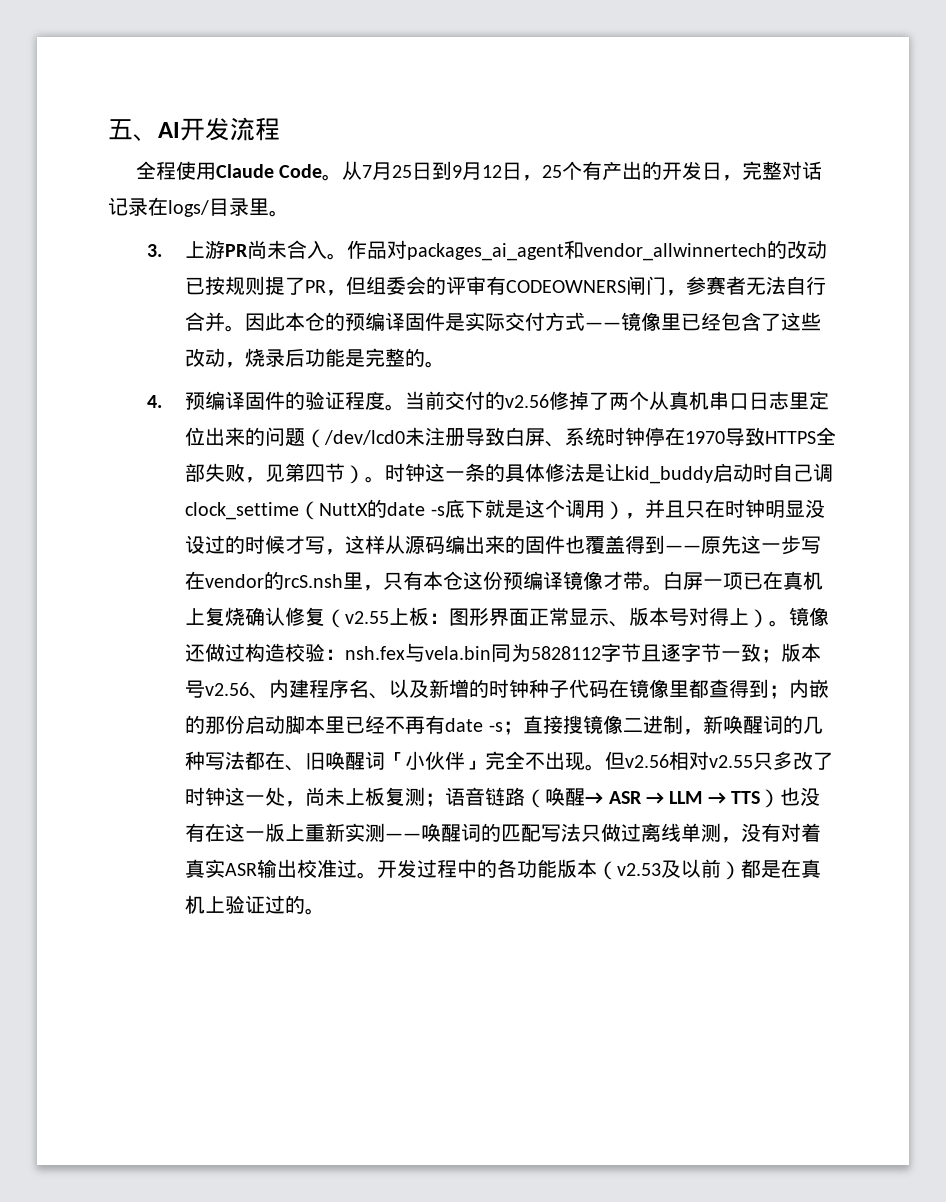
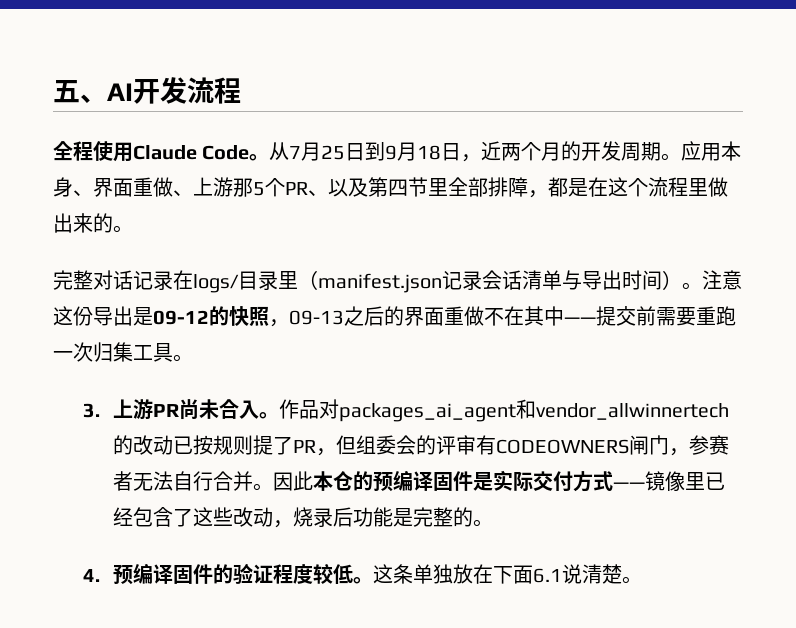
[481,161,742,181] 12日，25个有产出的开发日， -> [417,141,742,162] [53,177,728,198] [53,213,133,233] 18日，近两个月的开发周期。应用本身、界面重做、上游那5个PR、以及第四节里全部排障，都是在这个流程里做出来的。 //
(269, 207) none -> [298,270,742,293] [53,306,736,327] [53,342,173,362] （manifest.json记录会话清单与导出时间）。注意这份导出是09-12的快照，09-13之后的界面重做不在其中——提交前需要重跑一次归集工具
[385,391,830,411] [185,427,837,448] [185,463,834,484] [185,499,825,520] [185,535,822,555] [185,571,824,591] [185,607,830,628] [185,643,822,663] [185,679,830,699] [185,715,823,735] [185,751,834,771] [185,787,821,808] [185,823,822,843] [185,859,822,880] [185,895,306,914] 。当前交付的v2.56修掉了两个从真机串口日志里定位出来的问题（/dev/lcd0未注册导致白屏、系统时钟停在1970导致HTTPS全部失败，见第四节）。时钟这一条的具体修法是让kid_buddy启动时自己调clock_settime（NuttX的date -s底下就是这个调用），并且只在时钟明显没设过的时候才写，这样从源码编出来的固件也覆盖得到——原先这一步写在vendor的rcS.nsh里，只有本仓这份预编译镜像才带。白屏一项已在真机上复烧确认修复（v2.55上板：图形界面正常显示、版本号对得上）。镜像还做过构造校验：nsh.fex与vela.bin同为5828112字节且逐字节一致；版本号v2.56、内建程序名、以及新增的时钟种子代码在镜像里都查得到；内嵌的那份启动脚本里已经不再有date -s；直接搜镜像二进制，新唤醒词的几种写法都在、旧唤醒词「小伙伴」完全不出现。但v2.56相对v2.55只多改了时钟这一处，尚未上板复测；语音链路（唤醒→ ASR → LLM → TTS）也没有在这一版上重新实测——唤醒词的匹配写法只做过离线单测，没有对着真实ASR输出校准过。开发过程中的各功能版本（v2.53及以前）都是在真机上验证过的 -> [313,563,623,584] 较低。这条单独放在下面6.1说清楚

